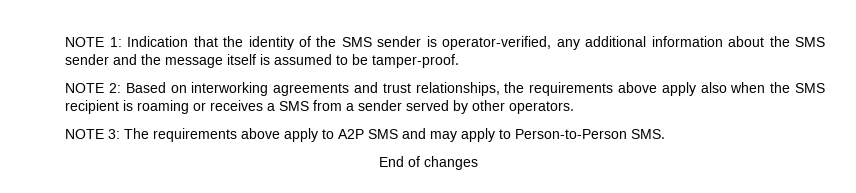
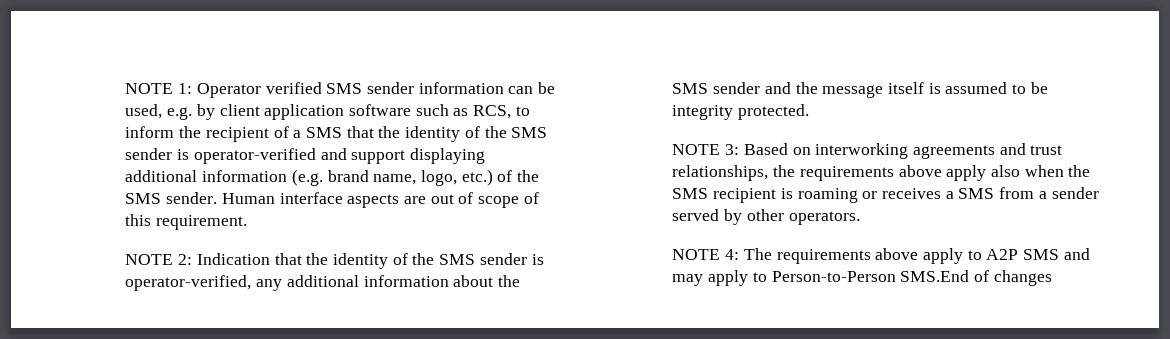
(122, 42) none -> [196,82,556,98] [125,104,530,120] [125,126,548,142] [125,148,486,164] [125,169,540,186] [125,192,539,208] [125,214,248,230] [125,254,193,265] Operator verified SMS sender information can be used, e.g. by client application software such as RCS, to inform the recipient of a SMS that the identity of the SMS sender is operator-verified and support displaying additional information (e.g. brand name, logo, etc.) of the SMS sender. Human interface aspects are out of scope of this requirement. // NOTE 2:
[372,54,460,68] [65,83,122,93] tamper-proof. // NOTE 2: -> [672,104,810,120] [672,144,740,155] integrity protected. // NOTE 3:
[108,129,121,139] 3: -> [725,249,740,260] 4:
[631,129,666,139] [378,156,404,167] SMS. // End -> [900,270,970,282] SMS.End

